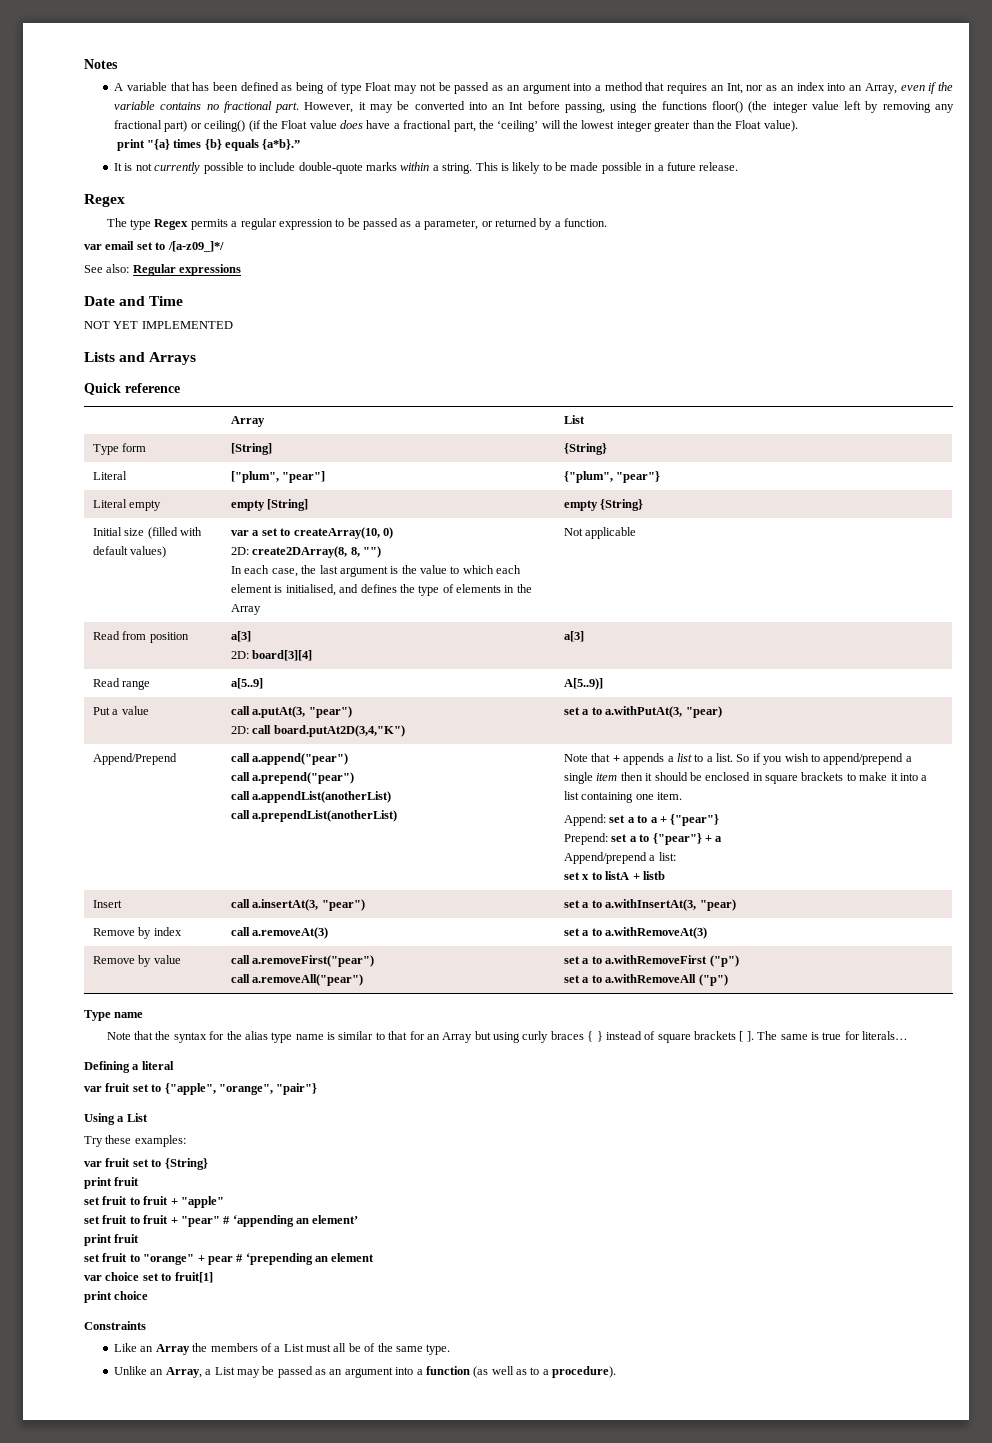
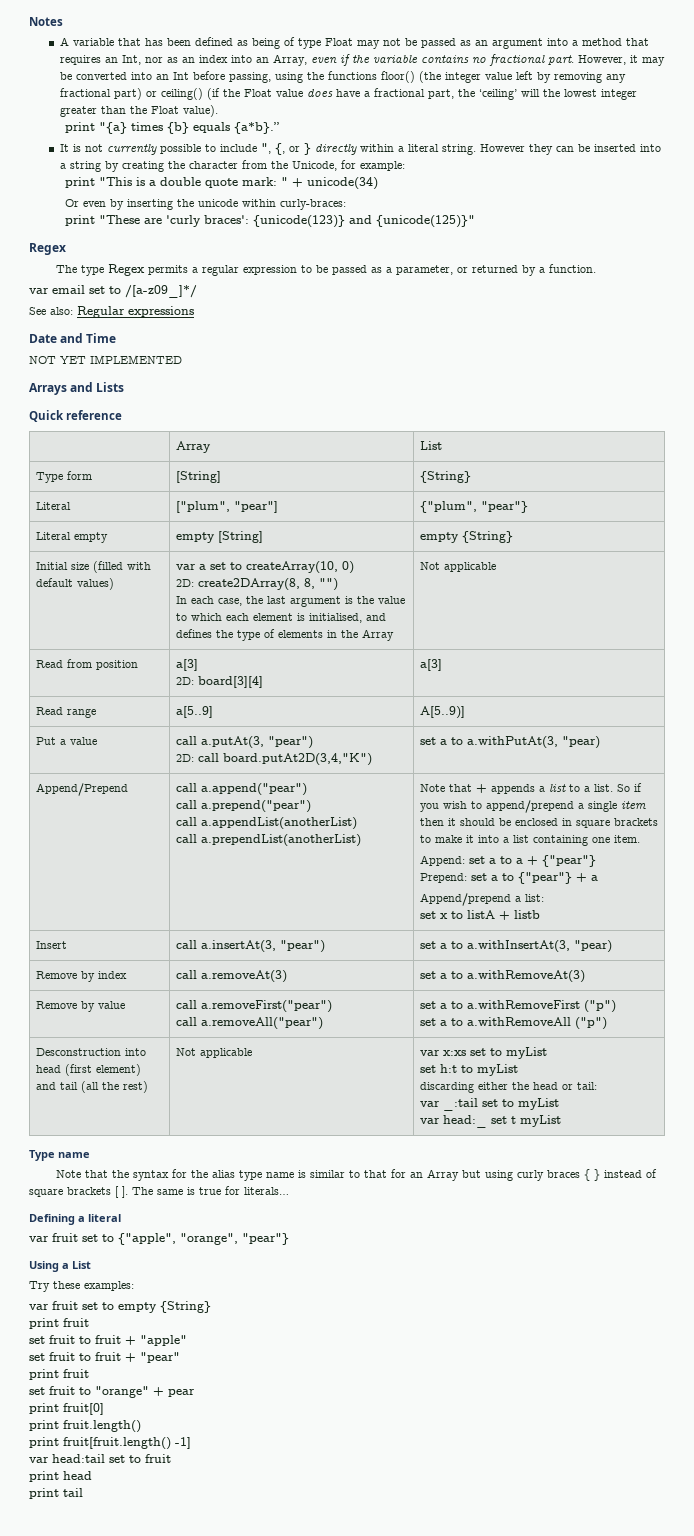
[298,162,739,174] double-quote marks within a string. This is likely to be made possible in a future release. -> [260,143,661,155] [59,160,405,172] [65,177,379,190] [65,199,347,210] [65,215,476,228] ", {, or } directly within a literal string. However they can be inserted into a string by creating the character from the Unicode, for example: // print "This is a double quote mark: " + unicode(34) // Or even by inserting the unicode within curly-braces: // print "These are 'curly braces': {unicode(123)} and {unicode(125)}"
(233, 325) none -> [29,382,94,395] Arrays and
[119,352,197,365] and Arrays -> (125, 387) none
(728, 980) none -> [35,1048,146,1056] [35,1064,141,1076] [35,1081,148,1093] [175,1048,252,1058] [419,1047,547,1059] [419,1064,518,1076] [419,1082,597,1093] [419,1098,559,1111] [419,1115,561,1128] // Desconstruction into head (first element) and tail (all the rest) | Not applicable | var x:xs set to myList // set h:t to myList // discarding either the head or tail: // var _:tail set to myList // var head:_ set t myList
[276,1083,318,1095] "pair"} -> [242,1233,289,1245] "pear"}
(162, 1163) none -> [118,1302,157,1313] empty
[223,1215,359,1227] # ‘appending an element’ -> (180, 1357) none
[236,1253,375,1265] [84,1272,213,1283] [84,1291,149,1303] [84,1321,146,1330] [114,1343,451,1355] [114,1366,617,1378] # ‘prepending an element // var choice set to fruit[1] // print choice // Constraints // Like an Array the members of a List must all be of the same type. // Unlike an Array, a List may be passed as an argument into a function (as well as to a procedure). -> [29,1403,104,1415] [29,1420,141,1433] [29,1437,191,1450] [29,1454,171,1463] [29,1471,92,1482] [29,1488,83,1499] // print fruit[0] // print fruit.length() // print fruit[fruit.length() -1] // var head:tail set to fruit // print head // print tail

